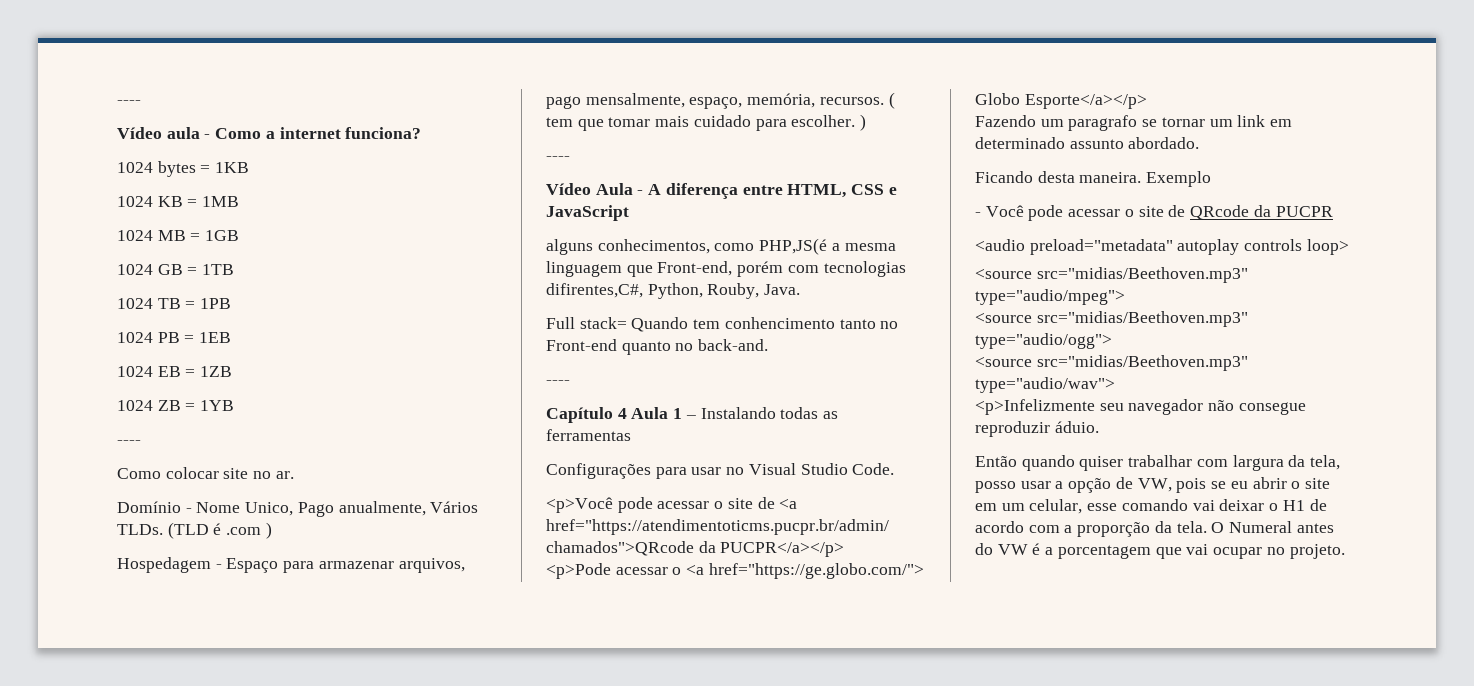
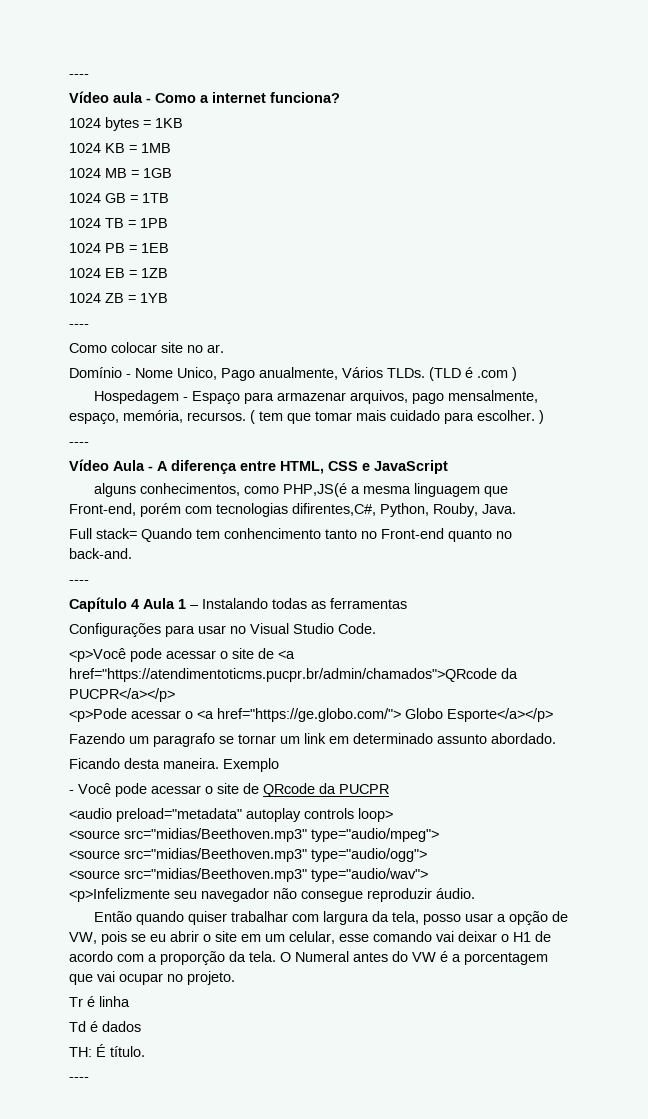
[1054,421,1099,433] áduio. -> [436,888,475,899] áudio.
(1345, 551) none -> [69,996,130,1007] [69,1021,141,1032] [69,1044,145,1057] [69,1077,89,1081] // Tr é linha // Td é dados // TH: É título. // ----

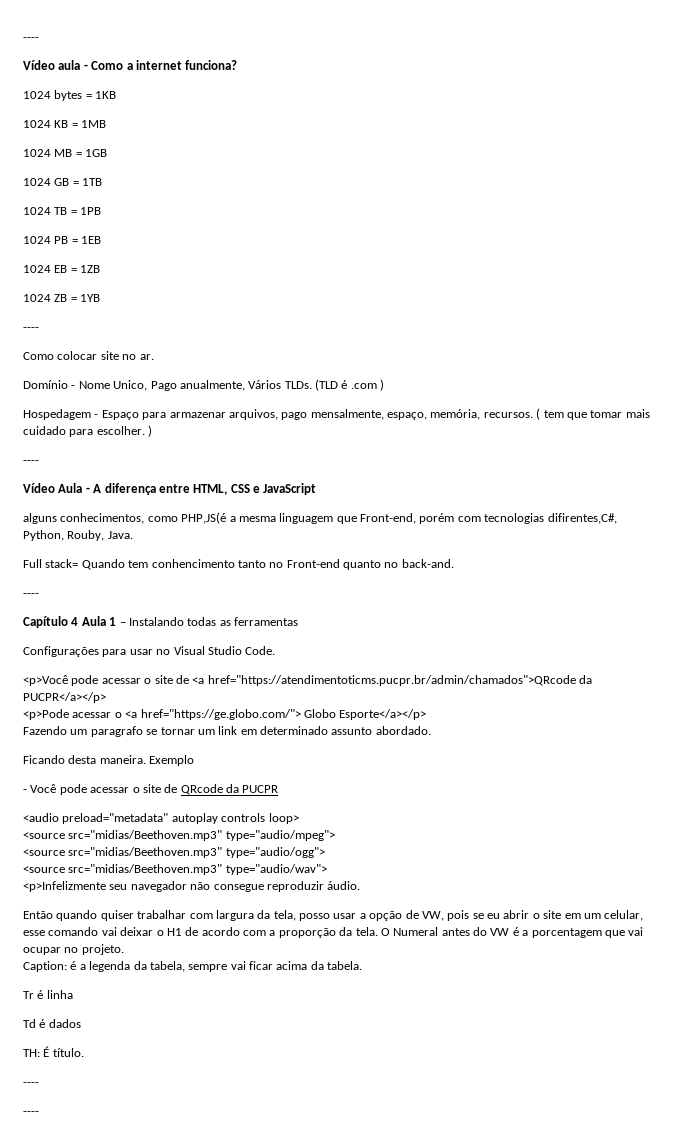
(235, 978) none -> [23,961,363,972] // Caption: é a legenda da tabela, sempre vai ficar acima da tabela.
(89, 1079) none -> [23,1111,39,1115] // ----

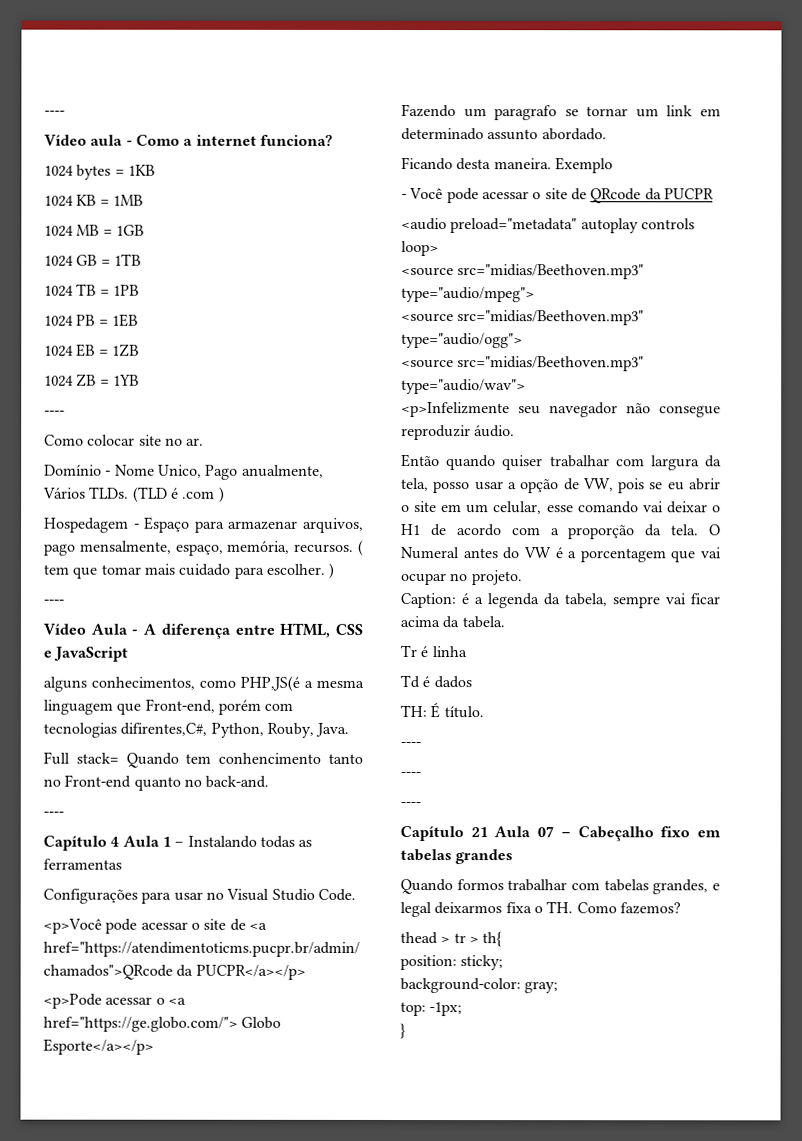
(39, 1113) none -> [400,801,421,808] [400,825,721,842] [400,848,514,865] [400,878,720,895] [400,901,681,918] [400,931,503,948] [400,954,504,971] [400,977,559,994] [400,1001,463,1017] [400,1022,406,1040] // ---- // Capítulo 21 Aula 07 – Cabeçalho fixo em tabelas grandes // Quando formos trabalhar com tabelas grandes, e legal deixarmos fixa o TH. Como fazemos? // thead > tr > th{ // position: sticky; // background-color: gray; // top: -1px; // }

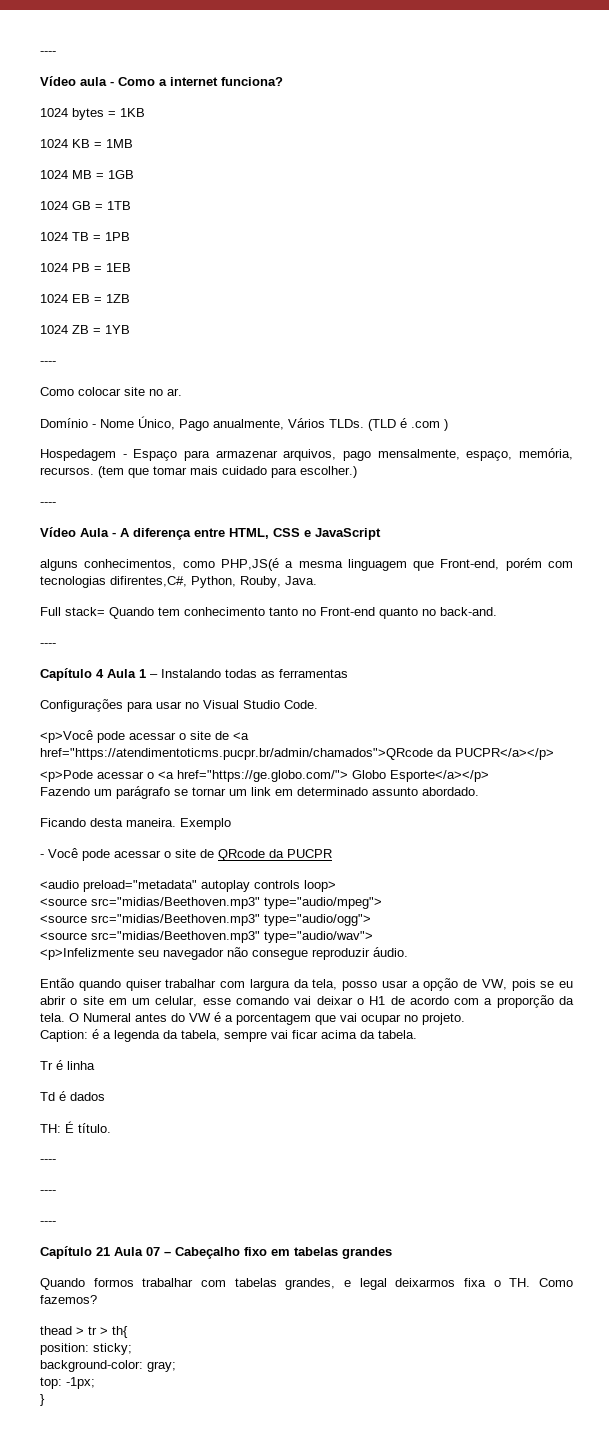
[157,464,202,478] Unico, -> [138,416,175,430] Único,
[358,539,365,556] [43,564,70,575] ( tem -> [98,466,124,478] (tem
[265,562,336,579] escolher. ) -> [300,466,357,478] escolher.)
[218,752,322,764] conhencimento -> [184,607,265,616] conhecimento
[494,105,558,121] paragrafo -> [116,786,170,799] parágrafo

